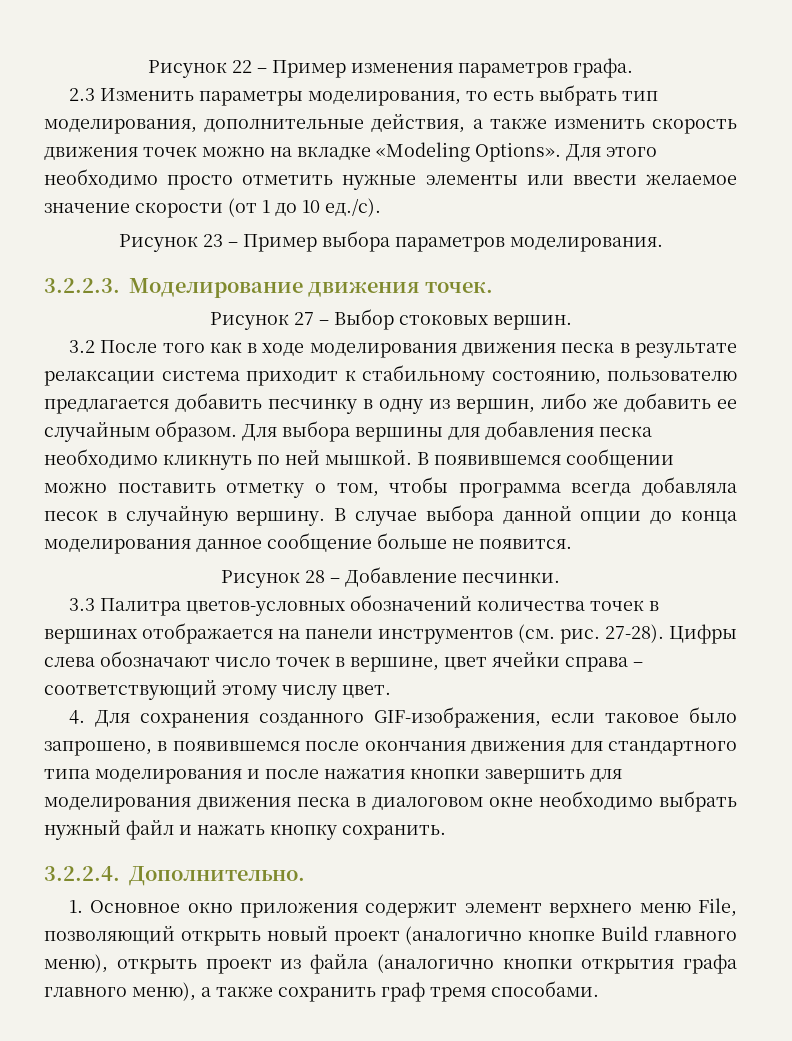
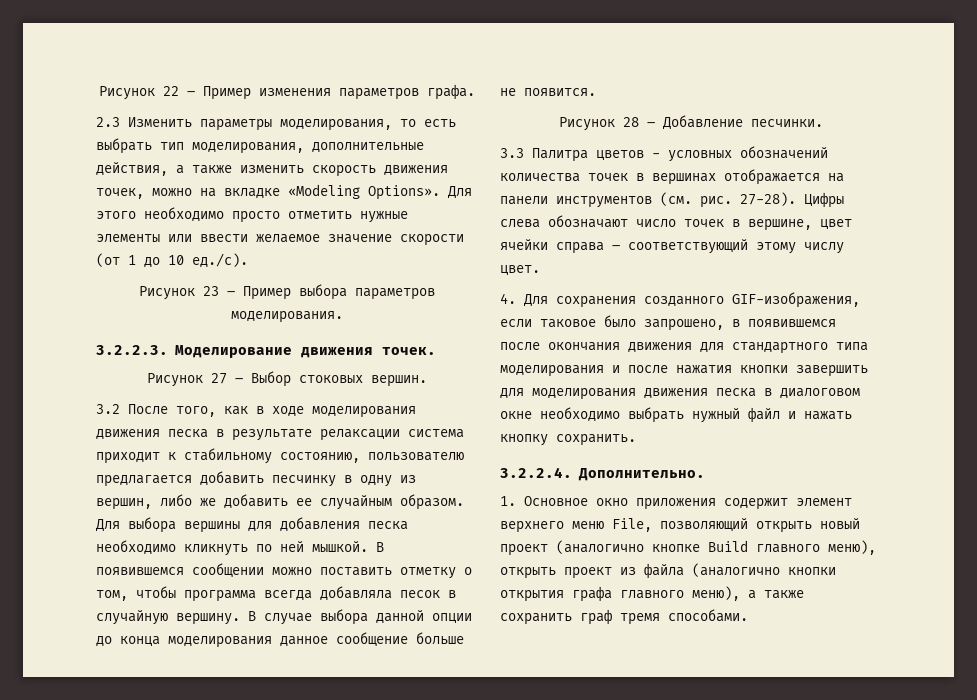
[143,146,197,157] точек -> [96,188,144,199] точек,
[162,343,205,353] того -> [176,406,216,417] того,
[185,601,345,616] цветов-условных -> [596,150,732,162] цветов - условных

